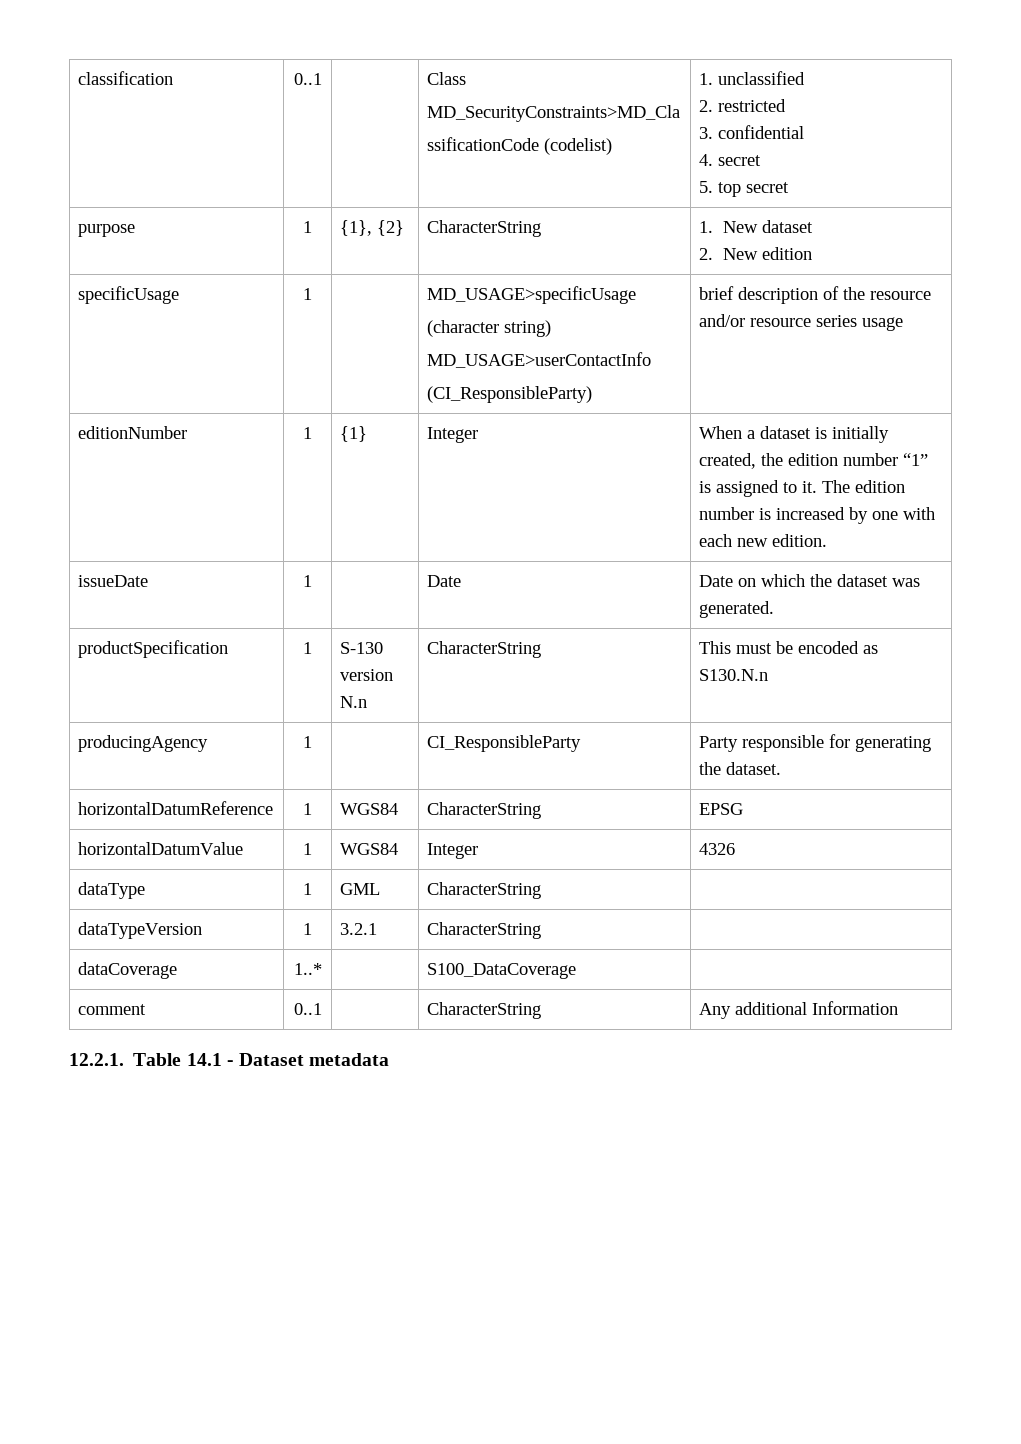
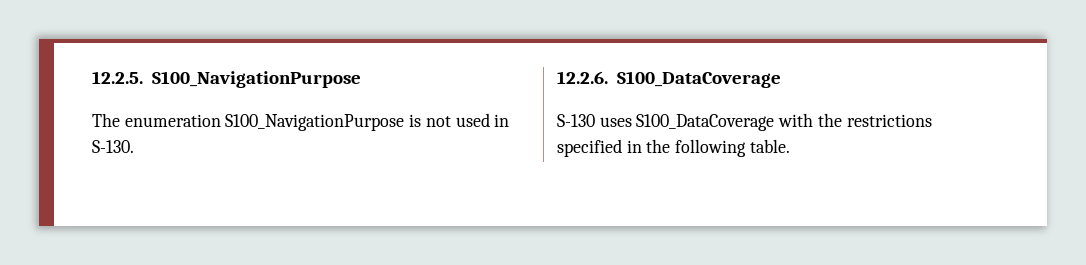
[78,71,174,85] [293,73,322,85] [427,72,467,85] [427,105,681,122] [427,137,613,155] [699,71,806,85] [699,99,787,112] [699,125,805,139] [699,154,762,166] [699,181,790,197] [78,224,136,237] [303,221,312,233] [340,220,405,236] [427,220,542,237] [699,220,813,233] [699,247,812,260] [78,286,180,304] [303,288,312,300] [427,286,637,304] [427,320,552,337] [427,352,652,368] [427,386,593,403] [699,286,932,304] [699,314,904,331] [78,426,188,439] [303,427,312,439] [340,426,368,442] [427,427,479,443] [699,426,890,443] [699,453,929,469] [699,480,906,497] [699,507,936,524] [699,534,828,547] [78,575,149,587] [303,575,312,587] [427,575,462,587] [699,574,921,587] [699,601,775,618] [78,640,229,658] [303,642,312,654] [340,642,384,654] [340,669,394,681] [340,696,368,708] [427,641,542,658] [699,641,879,654] [699,669,769,681] [78,735,209,752] [303,736,312,748] [427,735,582,752] [699,734,932,752] [699,762,782,775] [78,801,274,815] [303,803,312,815] [340,803,399,815] [427,802,542,819] [699,803,744,815] [78,842,244,855] [303,843,312,855] [340,843,399,855] [427,843,479,859] [699,843,736,855] [78,882,146,899] [303,883,312,895] [340,883,381,895] [427,882,542,899] [78,922,203,939] [303,923,312,935] [340,923,378,935] [427,922,542,939] [78,962,178,979] [293,963,322,975] [427,963,577,979] [78,1004,147,1015] [293,1003,322,1015] [427,1002,542,1019] [699,1001,899,1019] [69,1053,390,1066] classification | 0..1 | | Class // MD_SecurityConstraints>MD_Cla // ssificationCode (codelist) | 1. unclassified // 2. restricted // 3. confidential // 4. secret // 5. top secret // purpose | 1 | {1}, {2} | CharacterString | 1. New dataset // 2. New edition // specificUsage | 1 | | MD_USAGE>specificUsage // (character string) // MD_USAGE>userContactInfo // (CI_ResponsibleParty) | brief description of the resource and/or resource series usage // editionNumber | 1 | {1} | Integer | When a dataset is initially created, the edition number “1” is assigned to it. The edition number is increased by one with each new edition. // issueDate | 1 | | Date | Date on which the dataset was generated. // productSpecification | 1 | S-130 version N.n | CharacterString | This must be encoded as S130.N.n // producingAgency | 1 | | CI_ResponsibleParty | Party responsible for generating the dataset. // horizontalDatumReference | 1 | WGS84 | CharacterString | EPSG // horizontalDatumValue | 1 | WGS84 | Integer | 4326 // dataType | 1 | GML | CharacterString | // dataTypeVersion | 1 | 3.2.1 | CharacterString | // dataCoverage | 1..* | | S100_DataCoverage | // comment | 0..1 | | CharacterString | Any additional Information // 12.2.1. Table 14.1 - Dataset metadata -> [92,71,361,88] [92,113,510,131] [92,140,134,153] [557,71,781,88] [557,113,932,131] [557,139,790,157] 12.2.5. S100_NavigationPurpose // The enumeration S100_NavigationPurpose is not used in S-130. // 12.2.6. S100_DataCoverage // S-130 uses S100_DataCoverage with the restrictions specified in the following table.

